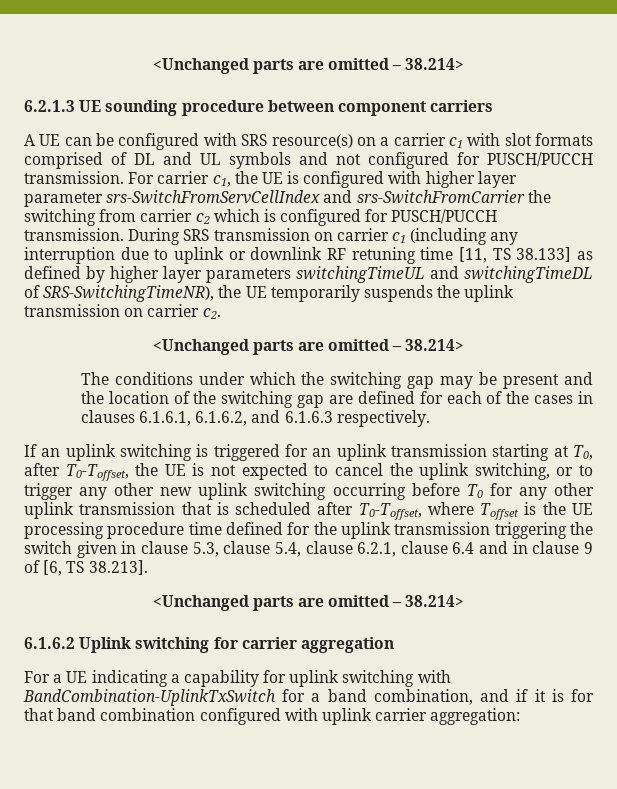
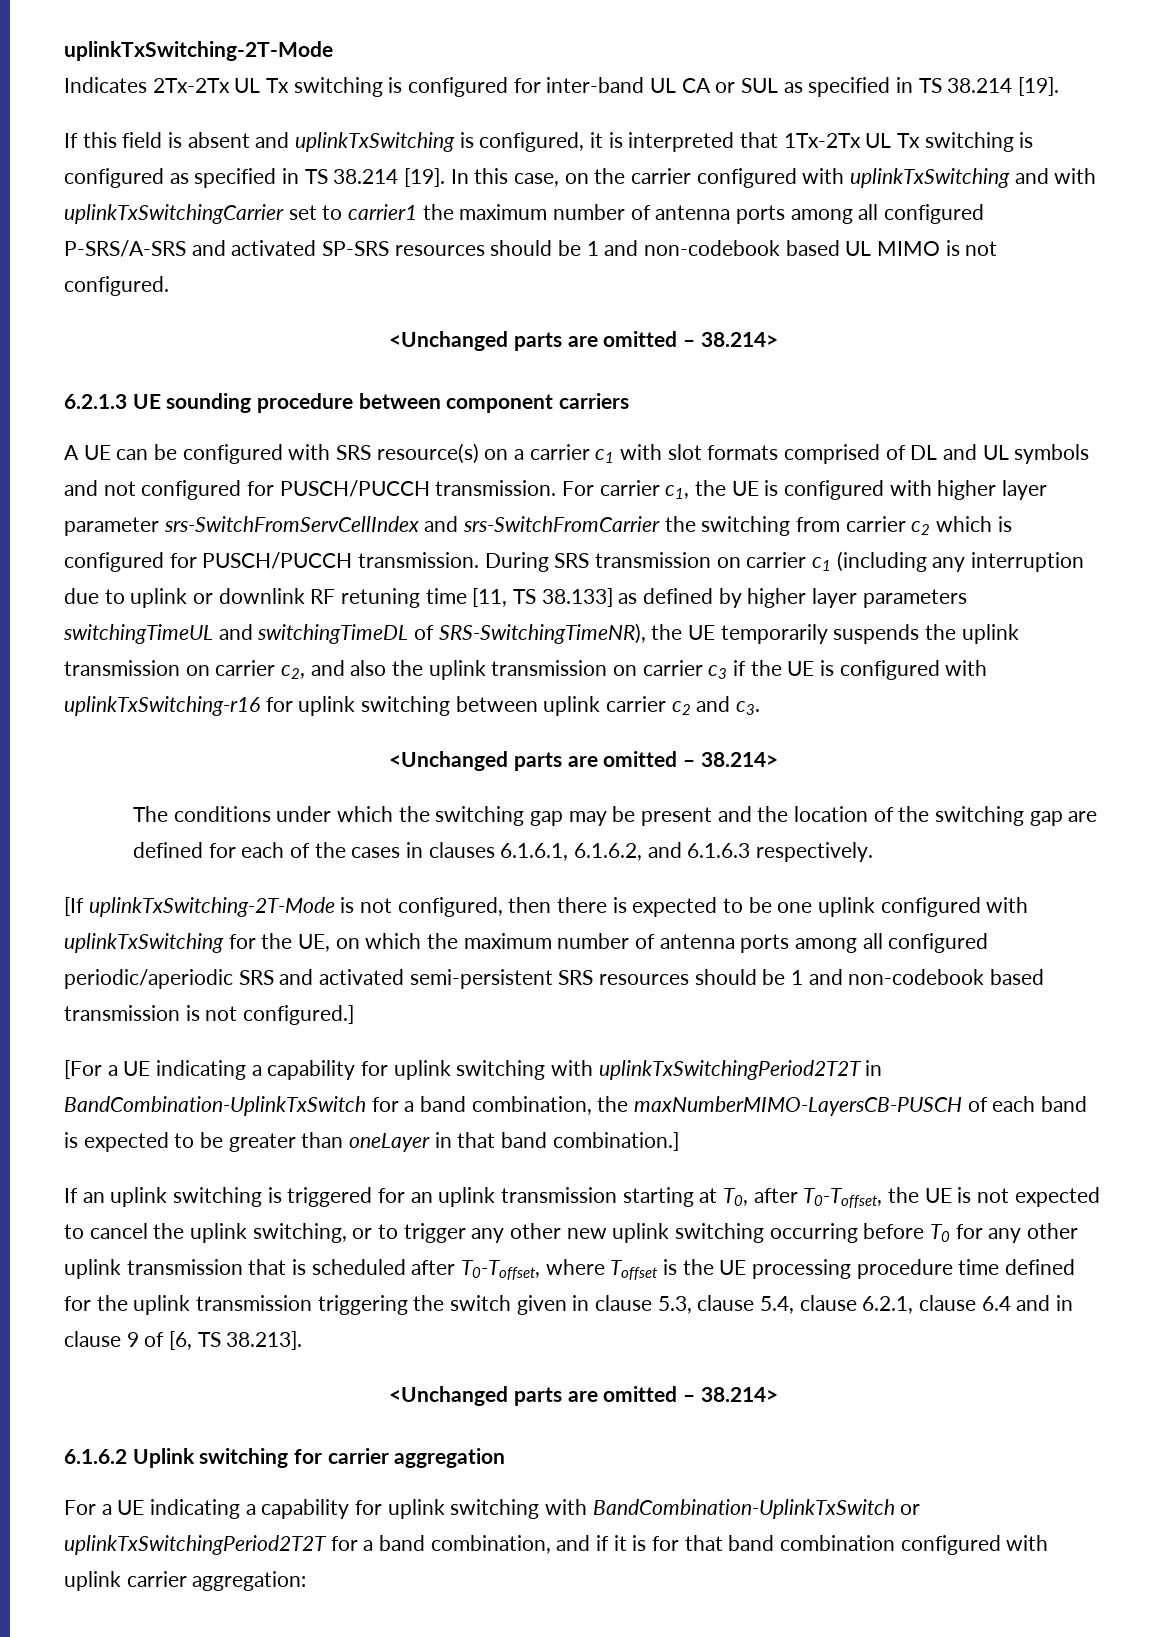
(152, 66) none -> [64,41,333,61] [64,77,1060,97] [64,132,1034,152] [64,168,1097,188] [64,204,985,224] [64,240,998,257] [64,276,169,296] uplinkTxSwitching-2T-Mode // Indicates 2Tx-2Tx UL Tx switching is configured for inter-band UL CA or SUL as specified in TS 38.214 [19]. // If this field is absent and uplinkTxSwitching is configured, it is interpreted that 1Tx-2Tx UL Tx switching is configured as specified in TS 38.214 [19]. In this case, on the carrier configured with uplinkTxSwitching and with uplinkTxSwitchingCarrier set to carrier1 the maximum number of antenna ports among all configured P-SRS/A-SRS and activated SP-SRS resources should be 1 and non-codebook based UL MIMO is not configured. //
[202,308,221,319] c2. -> [281,660,988,680] [64,696,761,716] c2, and also the uplink transmission on carrier c3 if the UE is configured with uplinkTxSwitching-r16 for uplink switching between uplink carrier c2 and c3.
(430, 418) none -> [64,897,1029,917] [64,933,989,953] [64,969,1045,989] [64,1005,355,1025] [64,1060,883,1080] [64,1096,1088,1116] [64,1132,679,1152] // [If uplinkTxSwitching-2T-Mode is not configured, then there is expected to be one uplink configured with uplinkTxSwitching for the UE, on which the maximum number of antenna ports among all configured periodic/aperiodic SRS and activated semi-persistent SRS resources should be 1 and non-codebook based transmission is not configured.] // [For a UE indicating a capability for uplink switching with uplinkTxSwitchingPeriod2T2T in BandCombination-UplinkTxSwitch for a band combination, the maxNumberMIMO-LayersCB-PUSCH of each band is expected to be greater than oneLayer in that band combination.]
(276, 697) none -> [900,1504,921,1515] [64,1535,327,1555] or uplinkTxSwitchingPeriod2T2T

